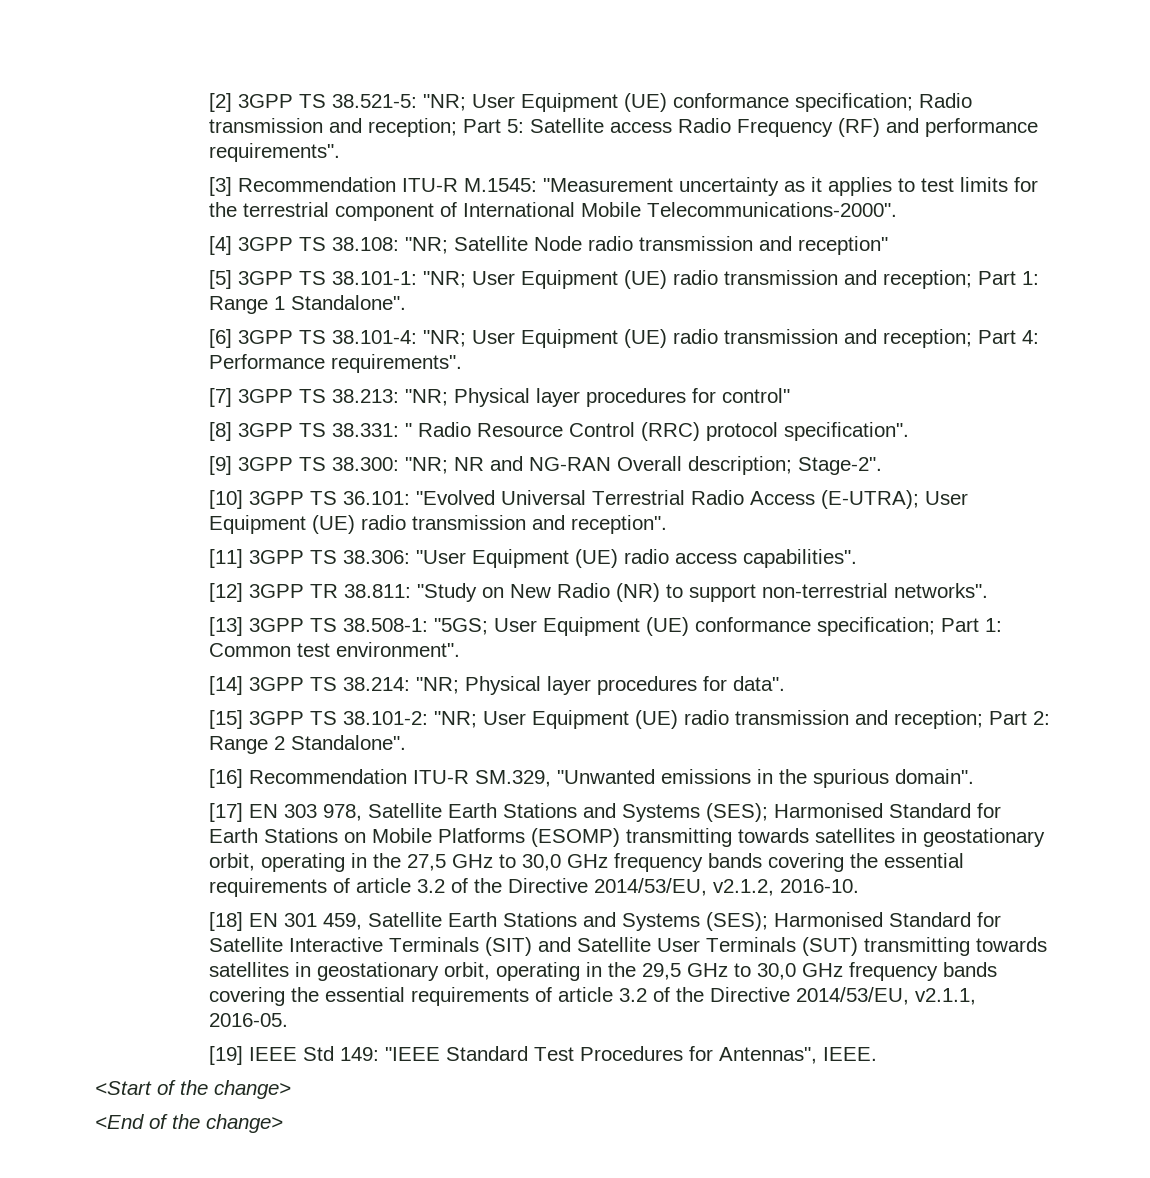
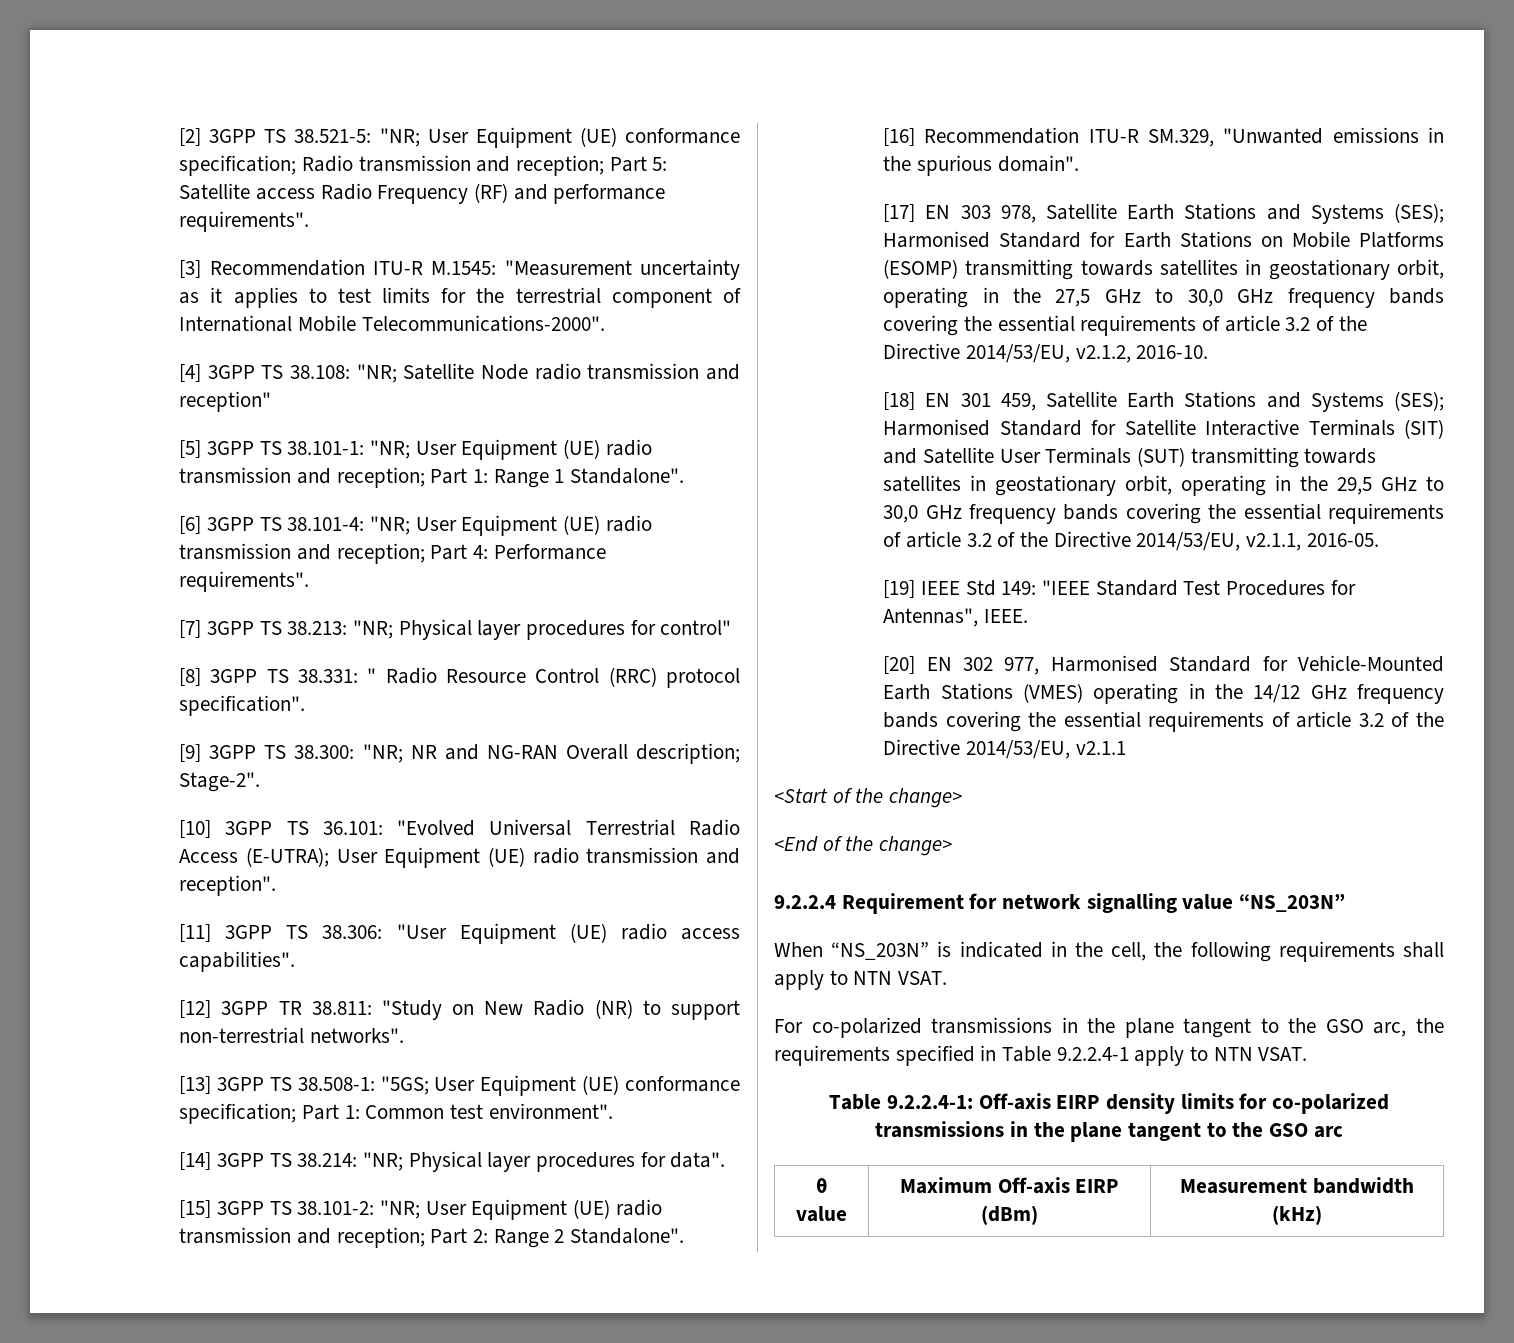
(877, 1054) none -> [883,655,1444,675] [883,683,1444,704] [883,711,1445,732] [883,739,1126,759] // [20] EN 302 977, Harmonised Standard for Vehicle-Mounted Earth Stations (VMES) operating in the 14/12 GHz frequency bands covering the essential requirements of article 3.2 of the Directive 2014/53/EU, v2.1.1
(283, 1123) none -> [774,893,1346,914] [774,941,1444,962] [774,970,948,990] [774,1017,1444,1038] [774,1045,1308,1066] [829,1093,1389,1114] [875,1121,1343,1142] [815,1178,828,1193] [796,1206,847,1222] [899,1177,1120,1194] [981,1205,1038,1225] [1180,1177,1414,1194] [1272,1205,1322,1225] // 9.2.2.4 Requirement for network signalling value “NS_203N” // When “NS_203N” is indicated in the cell, the following requirements shall apply to NTN VSAT. // For co-polarized transmissions in the plane tangent to the GSO arc, the requirements specified in Table 9.2.2.4-1 apply to NTN VSAT. // Table 9.2.2.4-1: Off-axis EIRP density limits for co-polarized transmissions in the plane tangent to the GSO arc // θ value | Maximum Off-axis EIRP (dBm) | Measurement bandwidth (kHz)

